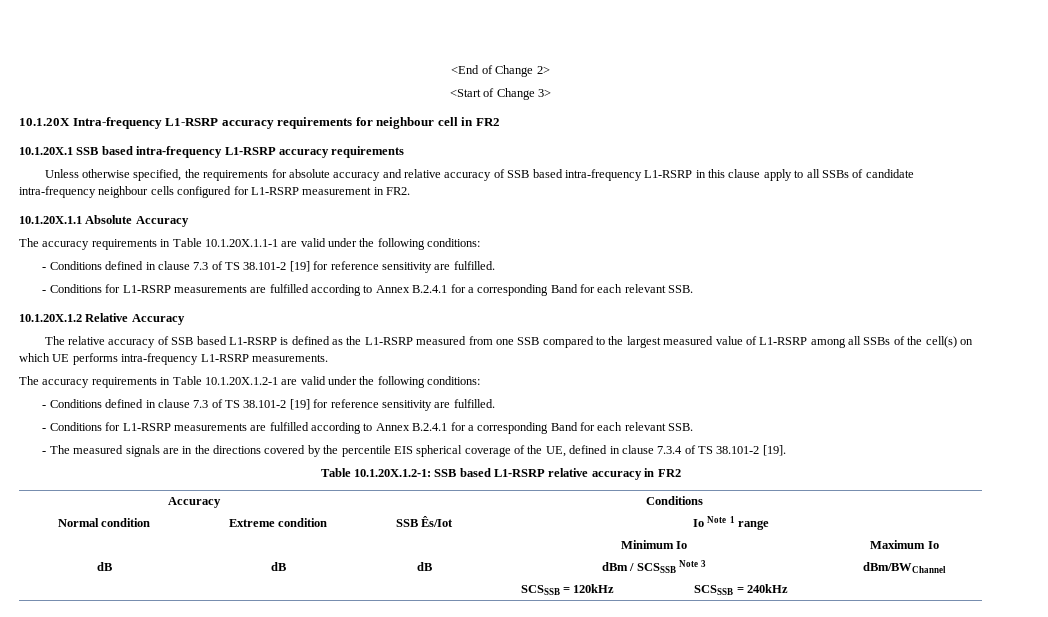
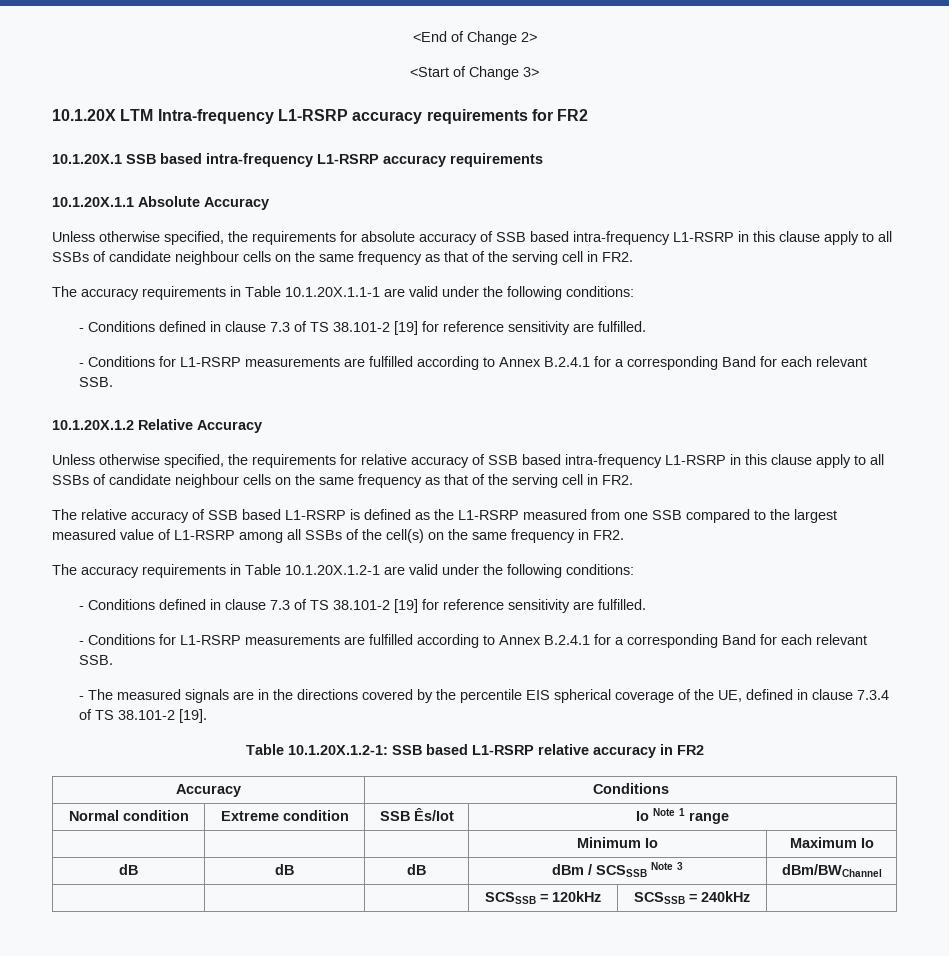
(70, 122) none -> [120,109,154,121] LTM
[376,117,474,129] neighbour cell in -> (553, 115) none
(405, 152) none -> [52,196,269,210] // 10.1.20X.1.1 Absolute Accuracy
[382,169,492,181] and relative accuracy -> (477, 239) none
[19,186,410,198] [19,215,189,227] intra-frequency neighbour cells configured for L1-RSRP measurement in FR2. // 10.1.20X.1.1 Absolute Accuracy -> [175,251,633,265] neighbour cells on the same frequency as that of the serving cell in FR2.
(185, 319) none -> [52,454,884,468] [52,474,633,488] // Unless otherwise specified, the requirements for relative accuracy of SSB based intra-frequency L1-RSRP in this clause apply to all SSBs of candidate neighbour cells on the same frequency as that of the serving cell in FR2.
[19,353,328,365] which UE performs intra-frequency L1-RSRP measurements. -> [448,529,624,543] the same frequency in FR2.

